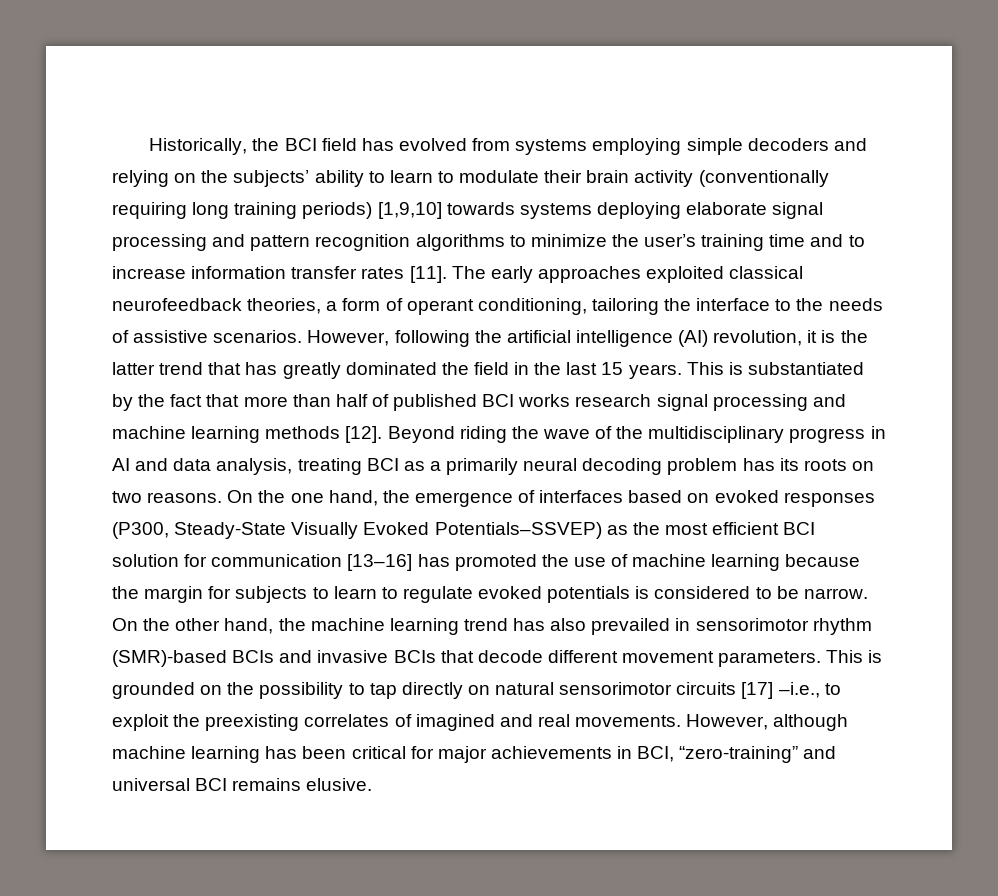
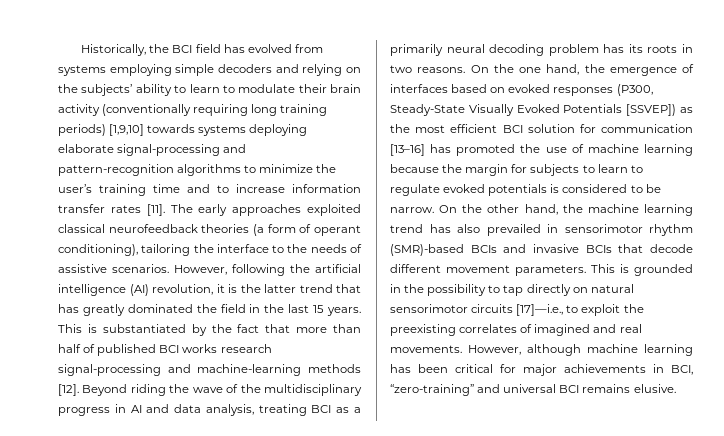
[772,202,824,219] [112,234,411,251] signal processing and pattern recognition -> [117,144,247,156] [58,164,174,176] signal-processing and pattern-recognition
[247,298,338,314] theories, a -> [201,224,264,236] theories (a
[477,298,587,315] conditioning, -> [58,244,138,256] conditioning),
[656,394,846,411] [112,426,261,443] signal processing and machine learning -> [58,364,302,376] signal-processing and machine-learning
[851,461,874,471] on -> [682,44,693,53] in
[434,522,602,539] Potentials–SSVEP) -> [563,104,677,116] Potentials [SSVEP])
[200,685,223,695] on -> [390,284,401,293] in
[741,682,820,699] [17] –i.e., -> [516,304,564,316] [17]—i.e.,

